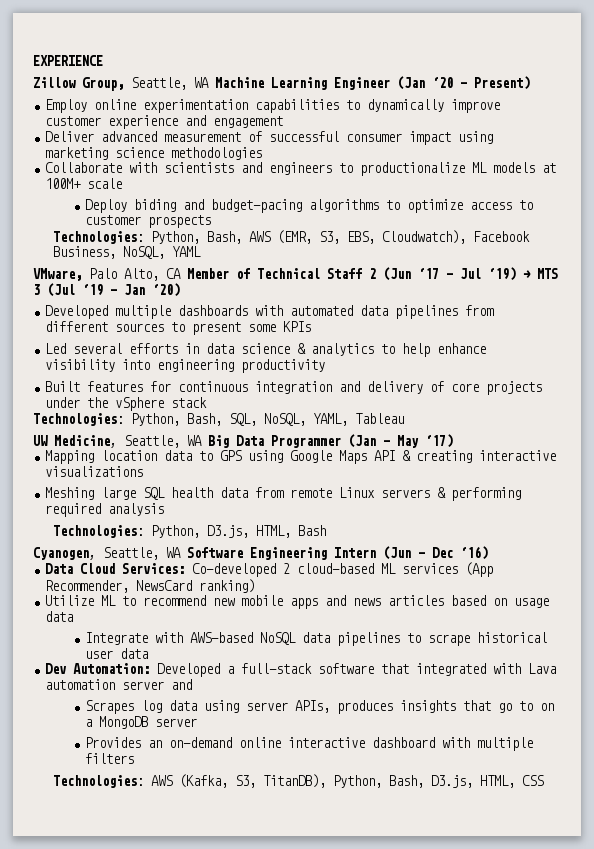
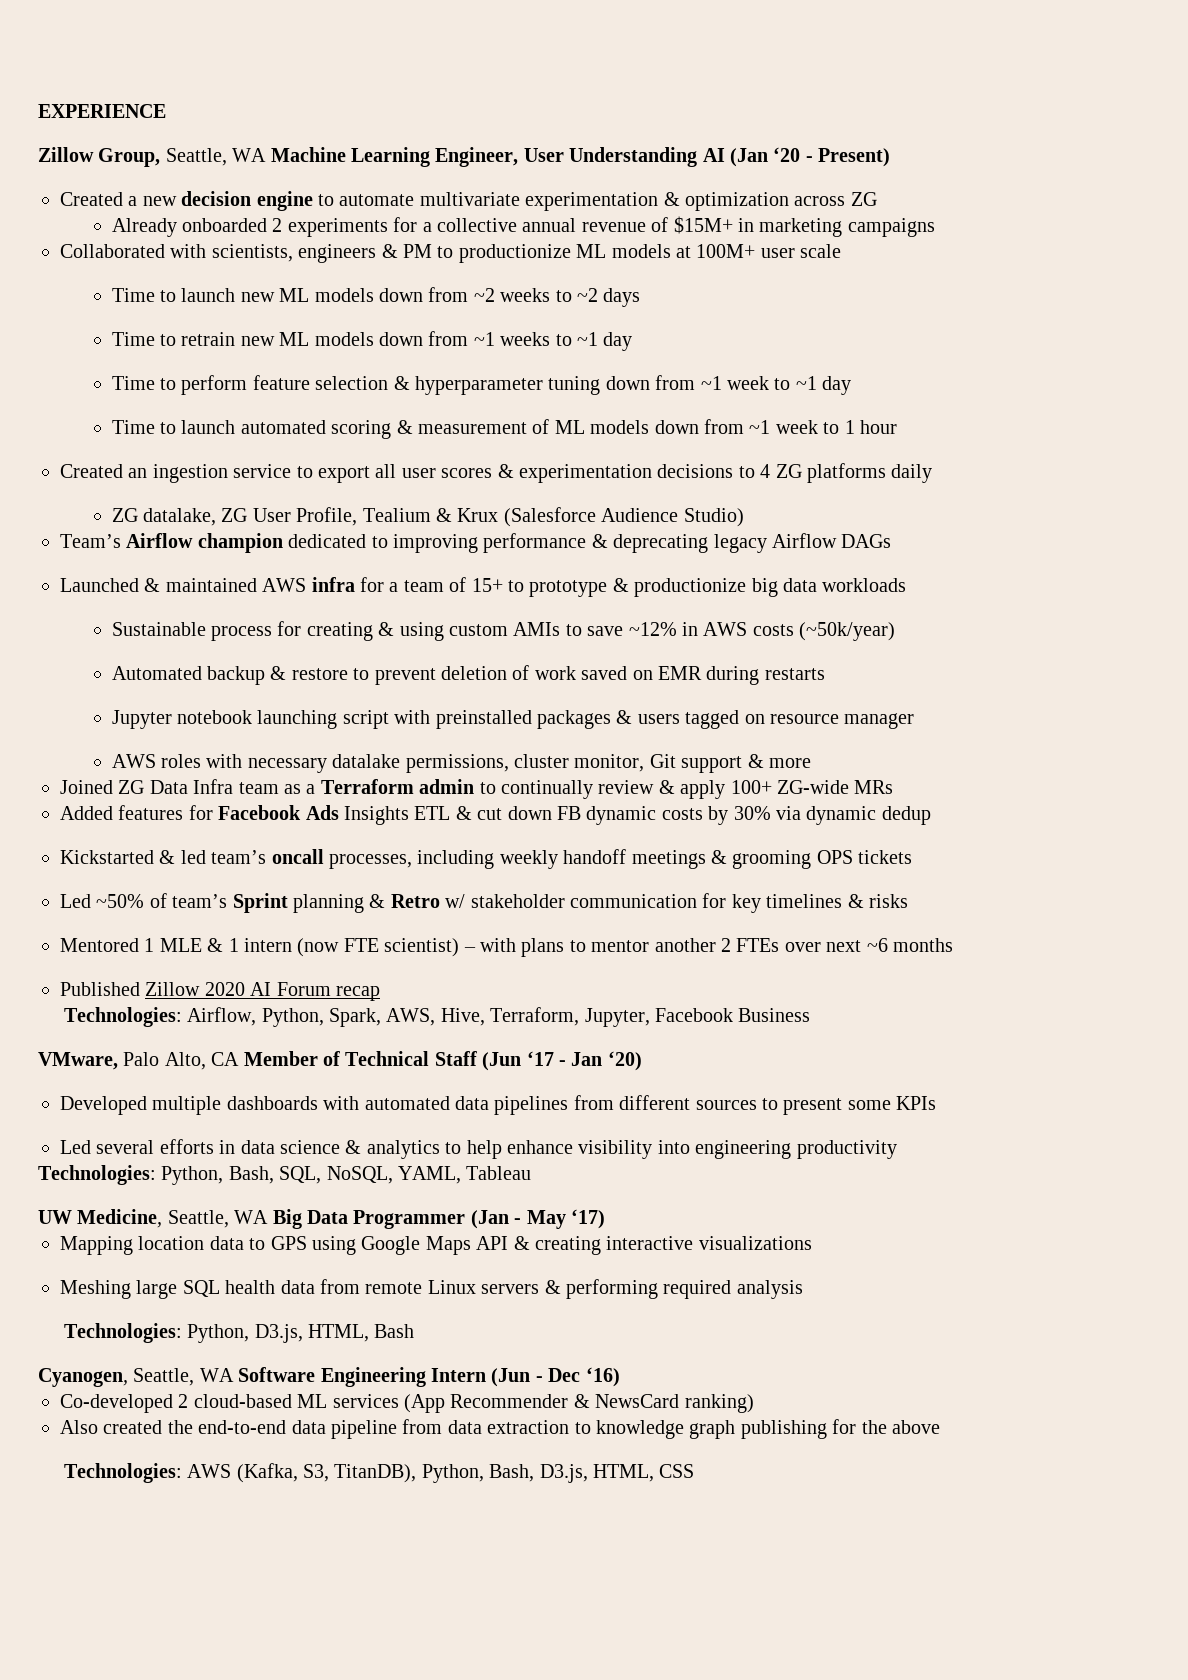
[334,77,390,90] Engineer -> [435,147,725,167] Engineer, User Understanding AI
[45,99,501,113] [45,115,284,129] [45,131,494,145] [45,147,263,160] [45,162,466,176] Employ online experimentation capabilities to dynamically improve customer experience and engagement // Deliver advanced measurement of successful consumer impact using marketing science methodologies // Collaborate with scientists and engineers to productionalize -> [60,191,877,211] [111,216,935,237] [60,244,571,263] Created a new decision engine to automate multivariate experimentation & optimization across ZG // Already onboarded 2 experiments for a collective annual revenue of $15M+ in marketing campaigns // Collaborated with scientists, engineers & PM to productionize
(82, 183) none -> [760,248,795,258] user
[84,199,533,213] [84,215,211,228] [52,230,530,244] [52,246,201,259] Deploy biding and budget-pacing algorithms to optimize access to customer prospects // Technologies: Python, Bash, AWS (EMR, S3, EBS, Cloudwatch), Facebook Business, NoSQL, YAML -> [111,287,641,307] [111,331,633,351] [111,375,852,395] [111,419,897,439] [60,463,933,483] [111,507,744,527] [60,533,892,553] [60,577,907,597] [111,621,896,641] [111,665,825,685] [111,710,915,729] [111,754,811,773] [60,779,894,799] [60,805,931,825] [60,849,913,869] [60,893,908,913] [60,938,953,957] [60,982,380,1001] [63,1007,811,1027] Time to launch new ML models down from ~2 weeks to ~2 days // Time to retrain new ML models down from ~1 weeks to ~1 day // Time to perform feature selection & hyperparameter tuning down from ~1 week to ~1 day // Time to launch automated scoring & measurement of ML models down from ~1 week to 1 hour // Created an ingestion service to export all user scores & experimentation decisions to 4 ZG platforms daily // ZG datalake, ZG User Profile, Tealium & Krux (Salesforce Audience Studio) // Team’s Airflow champion dedicated to improving performance & deprecating legacy Airflow DAGs // Launched & maintained AWS infra for a team of 15+ to prototype & productionize big data workloads // Sustainable process for creating & using custom AMIs to save ~12% in AWS costs (~50k/year) // Automated backup & restore to prevent deletion of work saved on EMR during restarts // Jupyter notebook launching script with preinstalled packages & users tagged on resource manager // AWS roles with necessary datalake permissions, cluster monitor, Git support & more // Joined ZG Data Infra team as a Terraform admin to continually review & apply 100+ ZG-wide MRs // Added features for Facebook Ads Insights ETL & cut down FB dynamic costs by 30% via dynamic dedup // Kickstarted & led team’s oncall processes, including weekly handoff meetings & grooming OPS tickets // Led ~50% of team’s Sprint planning & Retro w/ stakeholder communication for key timelines & risks // Mentored 1 MLE & 1 intern (now FTE scientist) – with plans to mentor another 2 FTEs over next ~6 months // Published Zillow 2020 AI Forum recap // Technologies: Airflow, Python, Spark, AWS, Hive, Terraform, Jupyter, Facebook Business
[369,268,376,279] 2 -> (477, 1058) none
[460,267,558,281] [33,283,117,297] Jul ‘19) → MTS 3 (Jul ‘19 - -> (566, 1063) none
[45,381,543,395] [45,397,208,411] // Built features for continuous integration and delivery of core projects under the vSphere stack -> (897, 1149) none
[45,563,186,574] Data Cloud Services: -> (620, 1377) none
[45,580,130,593] Recommender, -> [450,1394,590,1408] Recommender &
[45,595,550,609] [45,611,74,622] [84,632,547,646] [84,648,148,659] [45,663,557,677] [45,679,193,690] [84,700,554,714] [84,716,197,729] [84,737,533,751] [84,753,134,764] Utilize ML to recommend new mobile apps and news articles based on usage data // Integrate with AWS-based NoSQL data pipelines to scrape historical user data // Dev Automation: Developed a full-stack software that integrated with Lava automation server and // Scrapes log data using server APIs, produces insights that go to on a MongoDB server // Provides an on-demand online interactive dashboard with multiple filters -> [60,1419,940,1439] Also created the end-to-end data pipeline from data extraction to knowledge graph publishing for the above

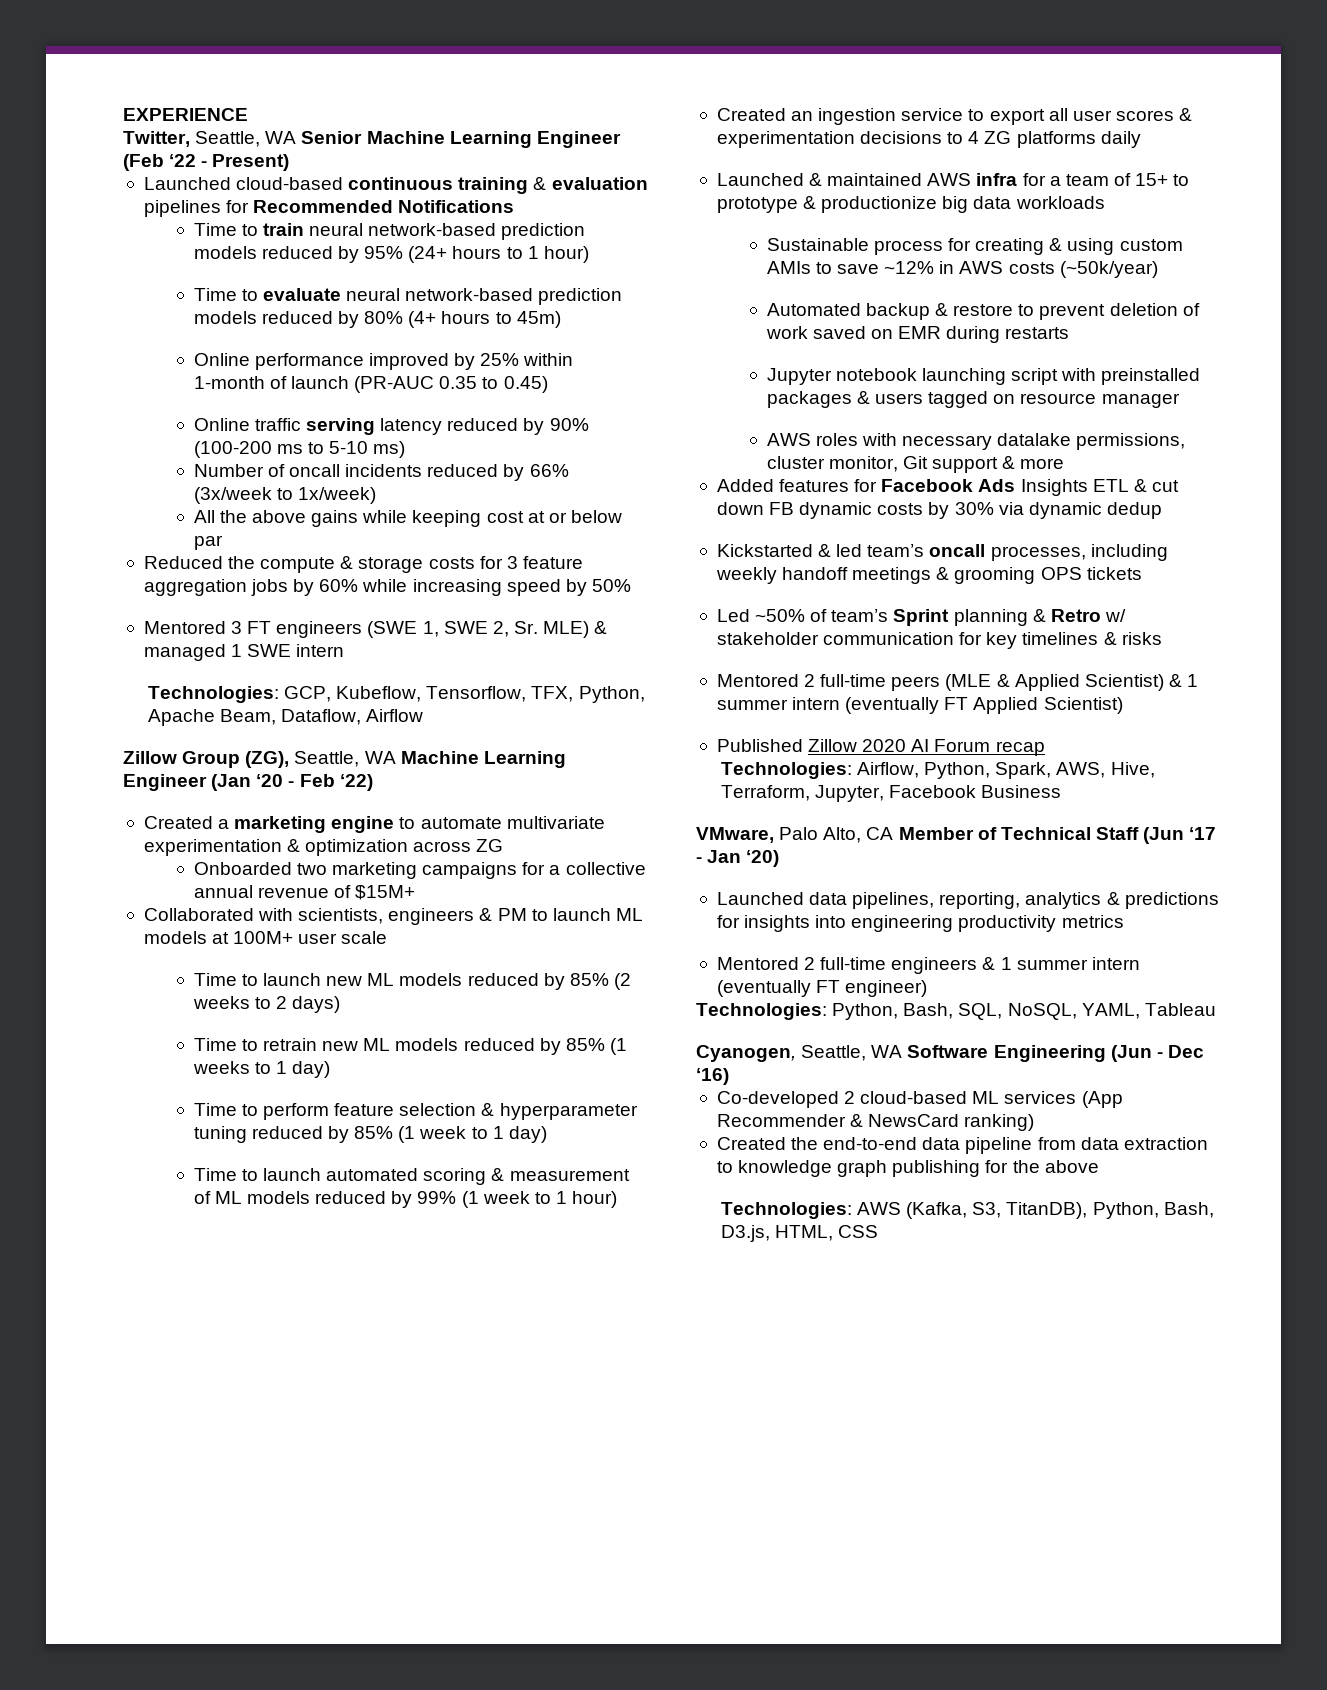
[38,147,161,167] // Zillow Group, -> [123,131,621,148] [123,154,290,171] [143,177,648,194] [143,200,515,217] [193,223,586,240] [193,246,589,263] [193,288,623,305] [193,311,561,328] [193,353,574,370] [193,376,548,393] [193,418,589,435] [193,441,406,458] [193,464,569,481] [193,487,377,504] [193,510,622,527] [193,535,223,550] [143,556,583,573] [143,579,631,596] [143,621,608,638] [143,644,345,661] [147,686,645,703] [147,709,424,726] [123,751,290,768] // Twitter, Seattle, WA Senior Machine Learning Engineer (Feb ‘22 - Present) // Launched cloud-based continuous training & evaluation pipelines for Recommended Notifications // Time to train neural network-based prediction models reduced by 95% (24+ hours to 1 hour) // Time to evaluate neural network-based prediction models reduced by 80% (4+ hours to 45m) // Online performance improved by 25% within 1-month of launch (PR-AUC 0.35 to 0.45) // Online traffic serving latency reduced by 90% (100-200 ms to 5-10 ms) // Number of oncall incidents reduced by 66% (3x/week to 1x/week) // All the above gains while keeping cost at or below par // Reduced the compute & storage costs for 3 feature aggregation jobs by 60% while increasing speed by 50% // Mentored 3 FT engineers (SWE 1, SWE 2, Sr. MLE) & managed 1 SWE intern // Technologies: GCP, Kubeflow, Tensorflow, TFX, Python, Apache Beam, Dataflow, Airflow // Zillow Group (ZG),
[435,147,725,167] Engineer, User Understanding AI -> [123,774,207,791] Engineer
[818,148,891,167] Present) -> [299,774,373,791] Feb ‘22)
[142,191,252,206] new decision -> [234,816,327,833] marketing
[111,218,388,237] Already onboarded 2 experiments -> [193,862,518,879] Onboarded two marketing campaigns
[737,218,935,237] in marketing campaigns -> (416, 892) none
[458,244,571,263] productionize -> [552,908,611,921] launch
[378,287,641,307] down from ~2 weeks to ~2 days -> [467,973,631,990] [192,996,341,1013] reduced by 85% (2 weeks to 2 days)
[378,331,633,351] down from ~1 weeks to ~1 day -> [463,1038,627,1055] [192,1061,331,1078] reduced by 85% (1 weeks to 1 day)
[605,375,852,395] down from ~1 week to ~1 day -> [251,1126,547,1143] reduced by 85% (1 week to 1 day)
[654,419,897,434] down from ~1 week to 1 hour -> [315,1191,618,1208] reduced by 99% (1 week to 1 hour)
[111,507,744,527] [60,533,892,553] // ZG datalake, ZG User Profile, Tealium & Krux (Salesforce Audience Studio) // Team’s Airflow champion dedicated to improving performance & deprecating legacy Airflow DAGs -> (1141, 139) none
[60,779,894,799] // Joined ZG Data Infra team as a Terraform admin to continually review & apply 100+ ZG-wide MRs -> (1065, 463) none
[144,938,953,957] 1 MLE & 1 intern (now FTE scientist) – with plans to mentor another 2 FTEs over next ~6 months -> [804,674,1199,691] [716,697,1123,714] 2 full-time peers (MLE & Applied Scientist) & 1 summer intern (eventually FT Applied Scientist)
[60,1095,937,1115] [60,1139,897,1159] Developed multiple dashboards with automated data pipelines from different sources to present some KPIs // Led several efforts in data science & analytics to help enhance visibility into engineering productivity -> [716,892,1219,909] [716,915,1124,932] [716,957,1140,974] [716,980,928,997] Launched data pipelines, reporting, analytics & predictions for insights into engineering productivity metrics // Mentored 2 full-time engineers & 1 summer intern (eventually FT engineer)
[38,1209,605,1229] [60,1236,812,1255] [60,1279,803,1299] [63,1323,415,1343] // UW Medicine, Seattle, WA Big Data Programmer (Jan - May ‘17) // Mapping location data to GPS using Google Maps API & creating interactive visualizations // Meshing large SQL health data from remote Linux servers & performing required analysis // Technologies: Python, D3.js, HTML, Bash -> (1216, 1009) none
[431,1368,486,1382] Intern -> (1106, 1053) none
[60,1420,163,1434] Also created -> [716,1137,786,1150] Created

